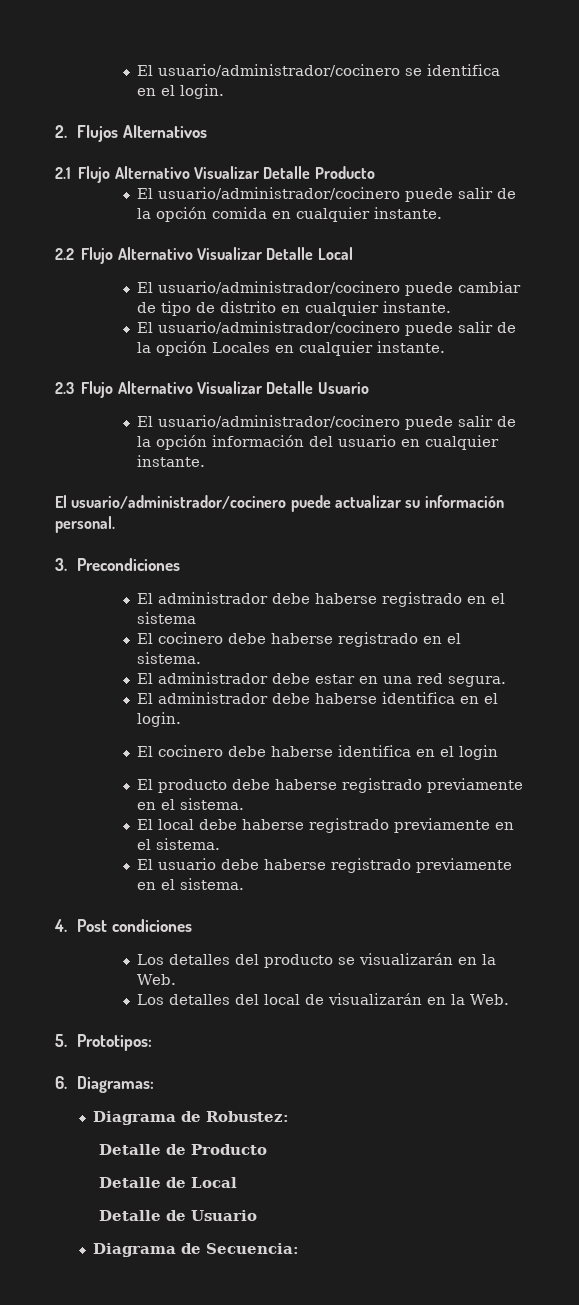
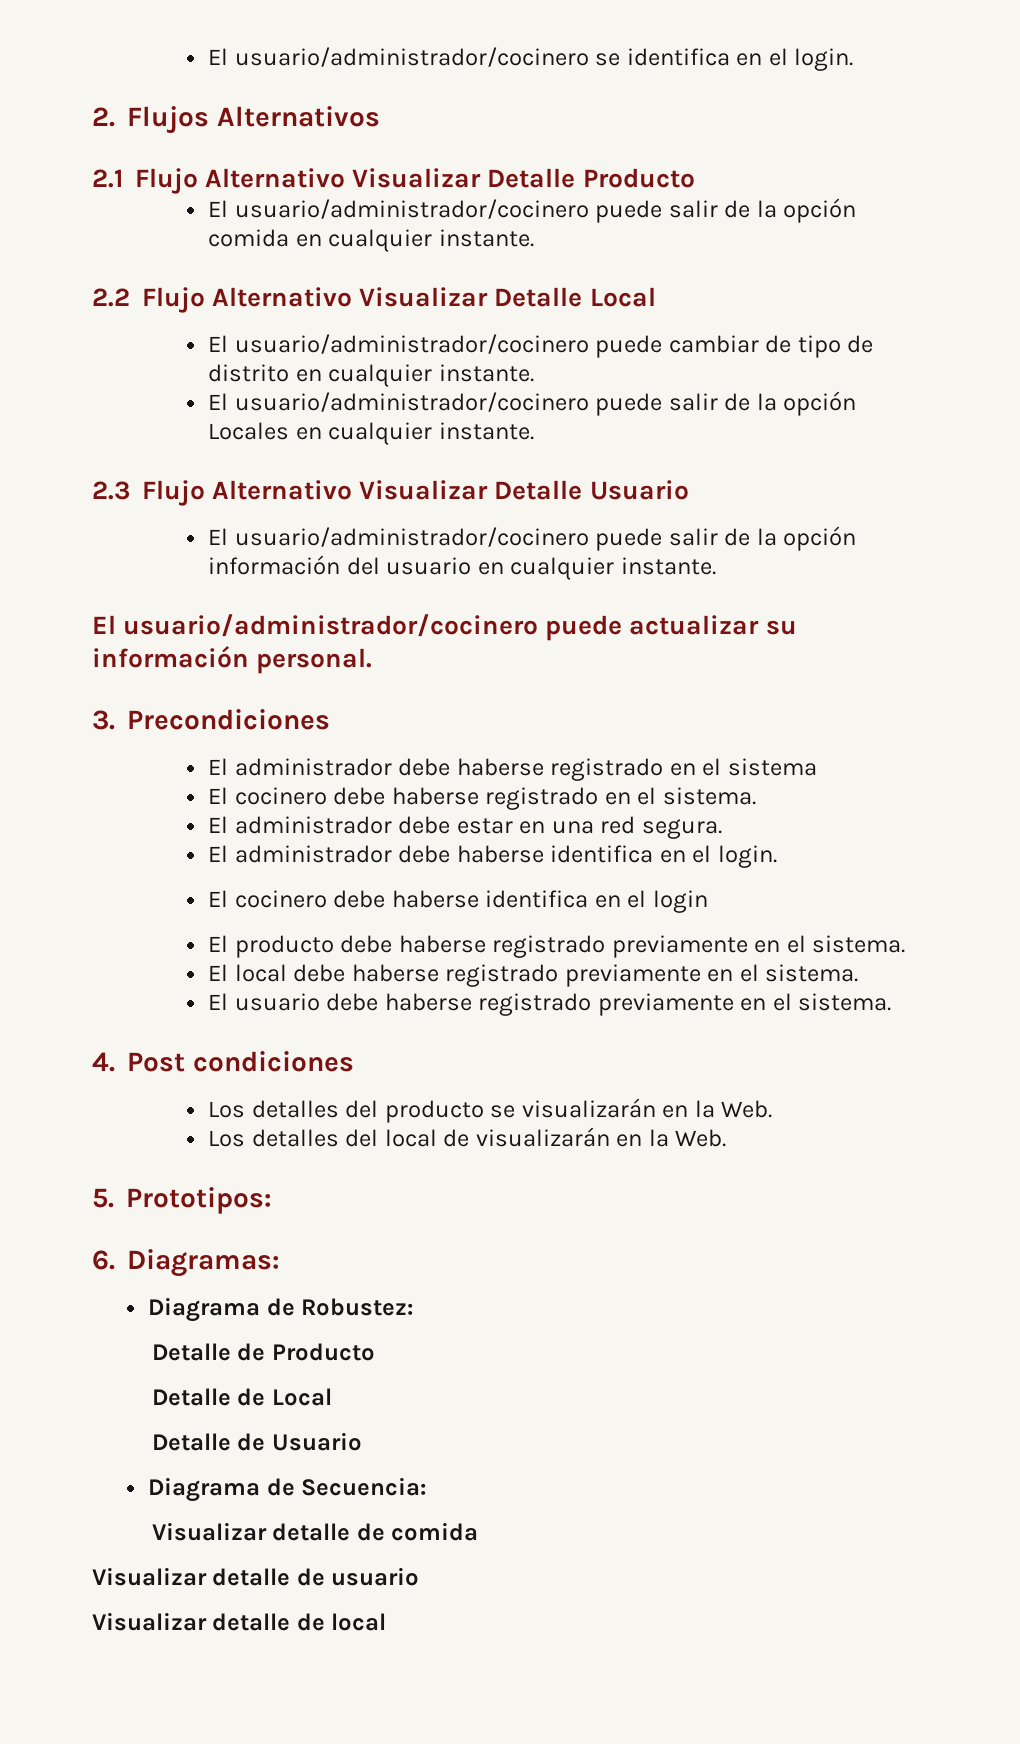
(300, 1248) none -> [151,1522,479,1541] [92,1567,420,1586] [92,1612,387,1631] // Visualizar detalle de comida // Visualizar detalle de usuario // Visualizar detalle de local

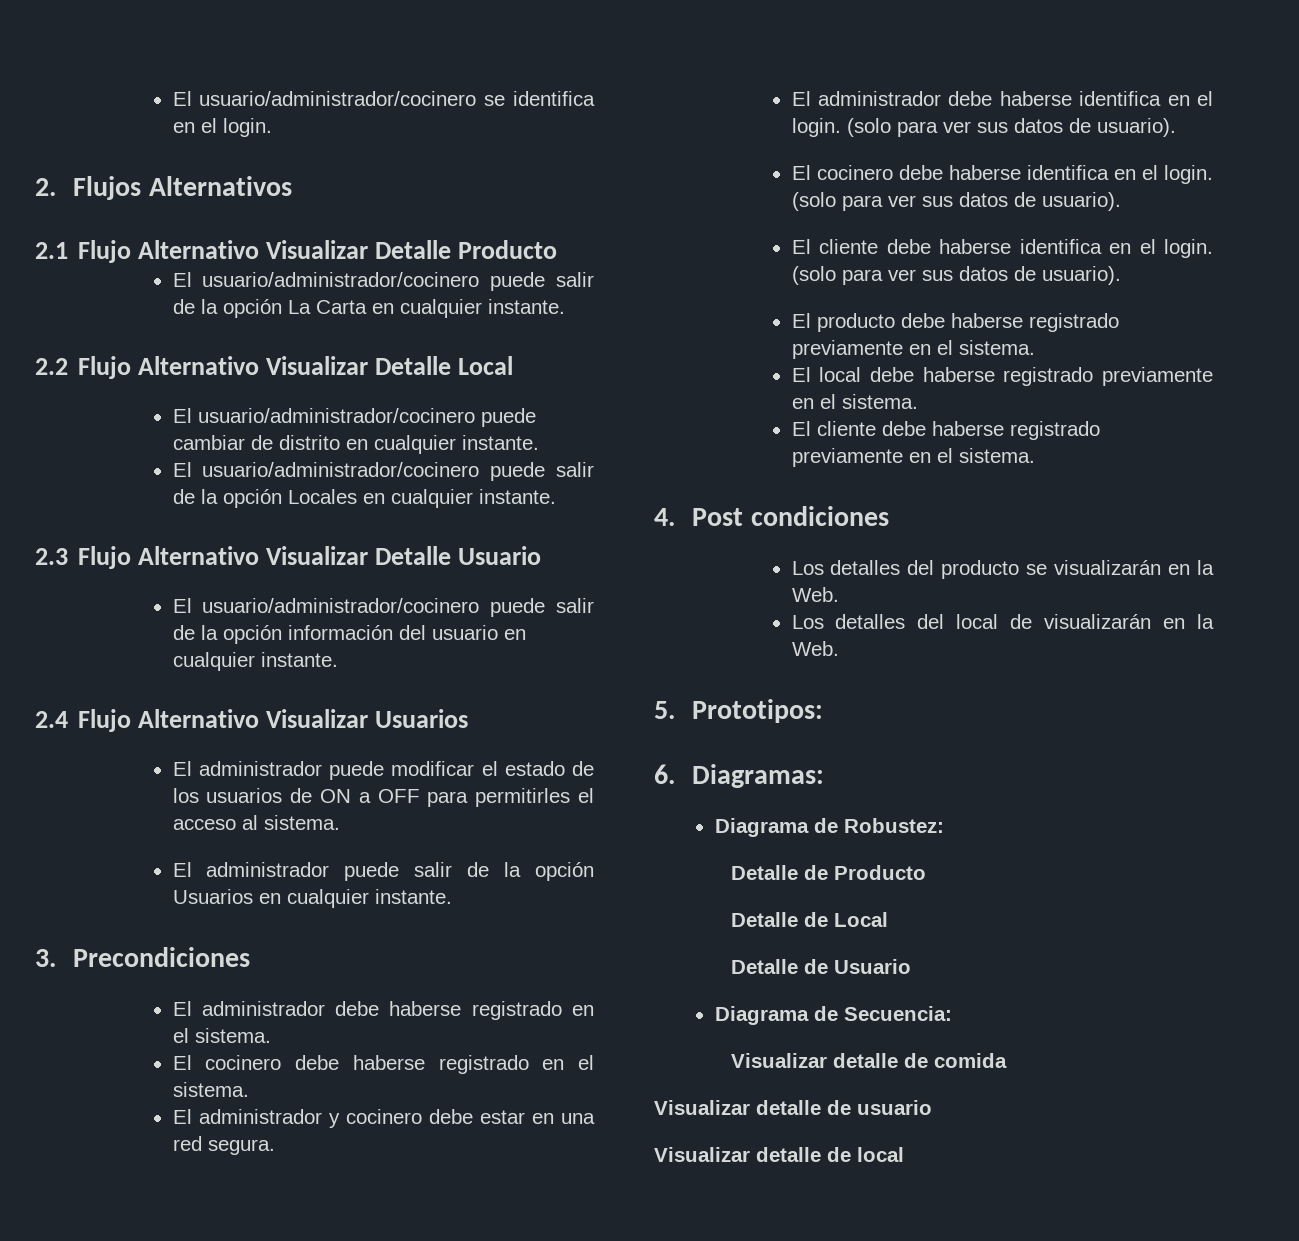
[208,229,290,247] comida -> [287,300,367,314] La Carta
[797,335,874,358] tipo de -> (273, 442) none
[92,614,797,641] [92,646,373,674] El usuario/administrador/cocinero puede actualizar su información personal. -> [35,709,468,732] [172,761,595,780] [172,788,594,807] [172,815,340,830] [172,862,594,881] [172,889,452,908] 2.4 Flujo Alternativo Visualizar Usuarios // El administrador puede modificar el estado de los usuarios de ON a OFF para permitirles el acceso al sistema. // El administrador puede salir de la opción Usuarios en cualquier instante.
[727,758,817,776] sistema -> [194,1028,271,1043] sistema.
(392, 825) none -> [328,1109,422,1128] y cocinero
(777, 856) none -> [846,118,1176,137] (solo para ver sus datos de usuario).
[652,890,708,913] login -> [1164,165,1213,184] [791,192,1121,211] [791,239,1213,258] [791,266,1121,285] login. (solo para ver sus datos de usuario). // El cliente debe haberse identifica en el login. (solo para ver sus datos de usuario).
[234,993,320,1011] usuario -> [816,421,876,436] cliente

